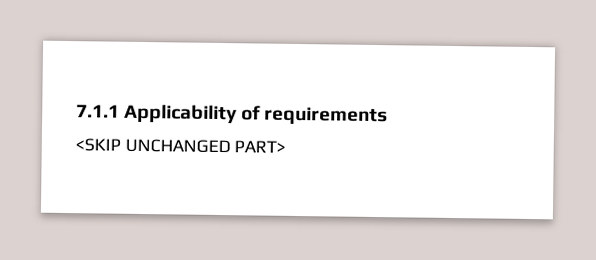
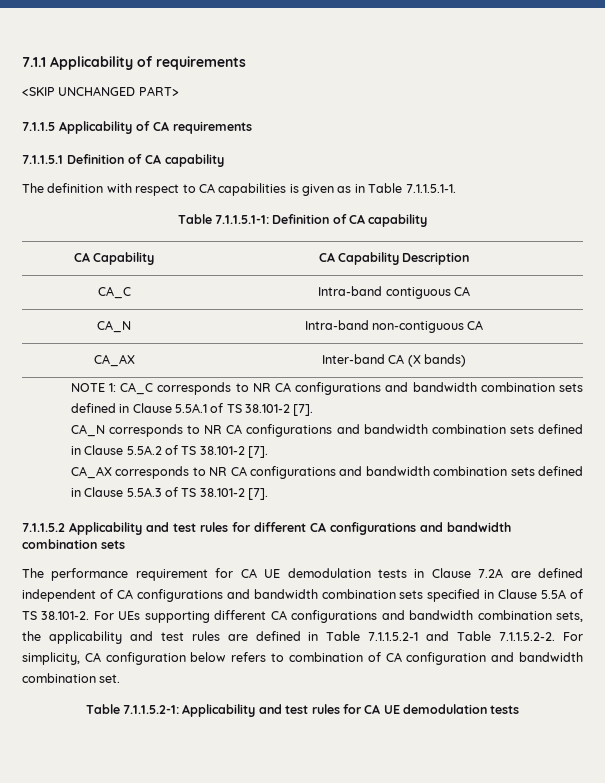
(287, 146) none -> [22,121,252,134] [22,154,224,167] [22,183,456,196] [177,214,428,227] [73,252,155,265] [318,252,470,265] [97,286,131,299] [318,286,470,299] [97,320,131,333] [304,320,484,333] [93,354,135,367] [321,354,467,367] [70,382,583,395] [70,403,314,416] [70,424,583,437] [70,445,269,458] [70,466,583,479] [70,487,269,500] [22,522,511,535] [22,539,125,549] [22,568,584,581] [22,589,583,602] [22,610,583,623] [22,631,583,644] [22,652,583,665] [22,673,121,683] [85,704,520,717] // 7.1.1.5 Applicability of CA requirements // 7.1.1.5.1 Definition of CA capability // The definition with respect to CA capabilities is given as in Table 7.1.1.5.1-1. // Table 7.1.1.5.1-1: Definition of CA capability // CA Capability | CA Capability Description // CA_C | Intra-band contiguous CA // CA_N | Intra-band non-contiguous CA // CA_AX | Inter-band CA (X bands) // NOTE 1: CA_C corresponds to NR CA configurations and bandwidth combination sets defined in Clause 5.5A.1 of TS 38.101-2 [7]. // CA_N corresponds to NR CA configurations and bandwidth combination sets defined in Clause 5.5A.2 of TS 38.101-2 [7]. // CA_AX corresponds to NR CA configurations and bandwidth combination sets defined in Clause 5.5A.3 of TS 38.101-2 [7]. // 7.1.1.5.2 Applicability and test rules for different CA configurations and bandwidth combination sets // The performance requirement for CA UE demodulation tests in Clause 7.2A are defined independent of CA configurations and bandwidth combination sets specified in Clause 5.5A of TS 38.101-2. For UEs supporting different CA configurations and bandwidth combination sets, the applicability and test rules are defined in Table 7.1.1.5.2-1 and Table 7.1.1.5.2-2. For simplicity, CA configuration below refers to combination of CA configuration and bandwidth combination set. // Table 7.1.1.5.2-1: Applicability and test rules for CA UE demodulation tests

